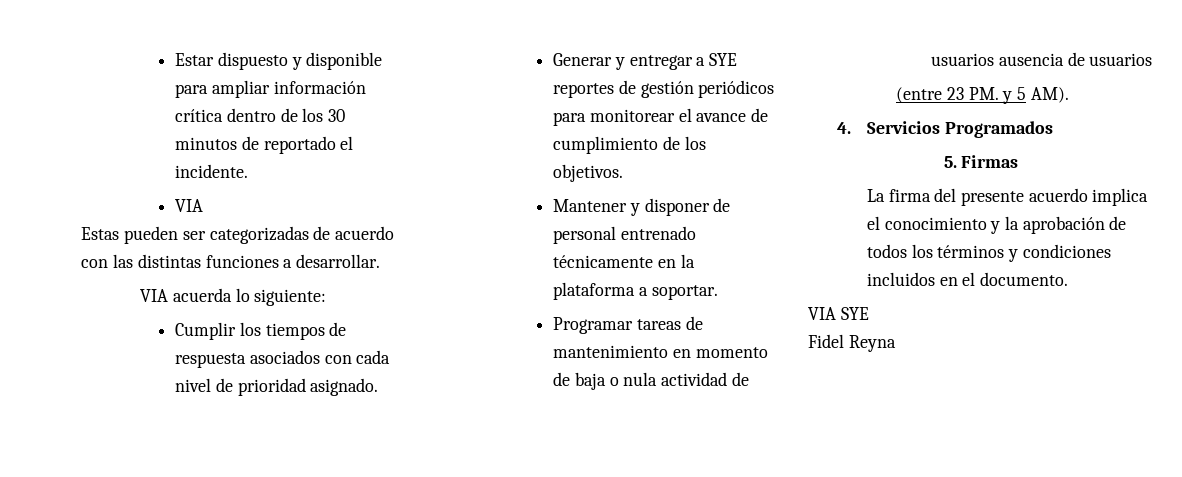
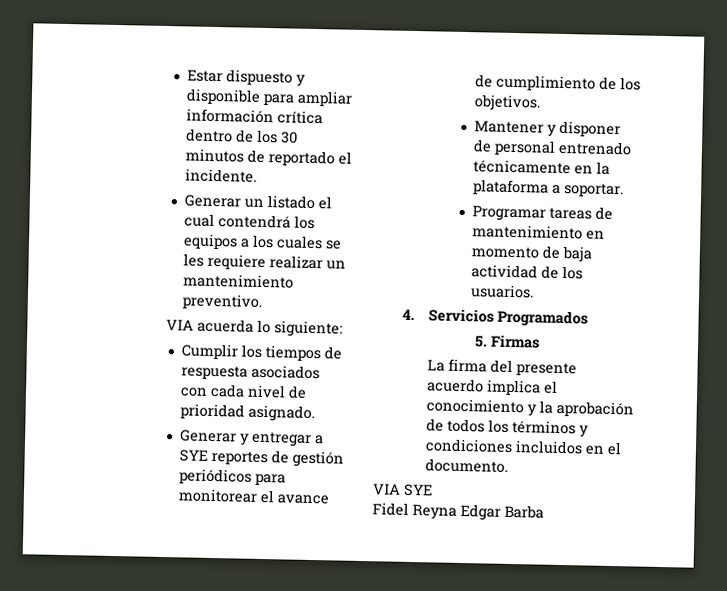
[175,199,204,212] [81,226,395,244] [81,254,381,268] VIA // Estas pueden ser categorizadas de acuerdo con las distintas funciones a desarrollar. -> [184,194,333,210] [184,213,316,230] [183,233,343,250] [183,253,347,271] [183,273,295,289] [182,293,263,310] Generar un listado el cual contendrá los equipos a los cuales se les requiere realizar un mantenimiento preventivo.
[609,372,749,386] [931,52,1153,66] [896,87,1069,104] o nula actividad de usuarios ausencia de usuarios // (entre 23 PM. y 5 AM). -> [471,264,584,280] [470,284,535,299] actividad de los usuarios.
(896, 343) none -> [460,503,544,521] Edgar Barba

